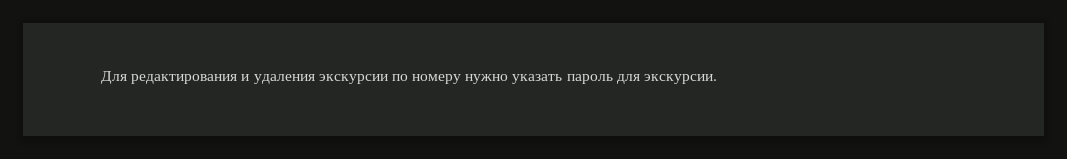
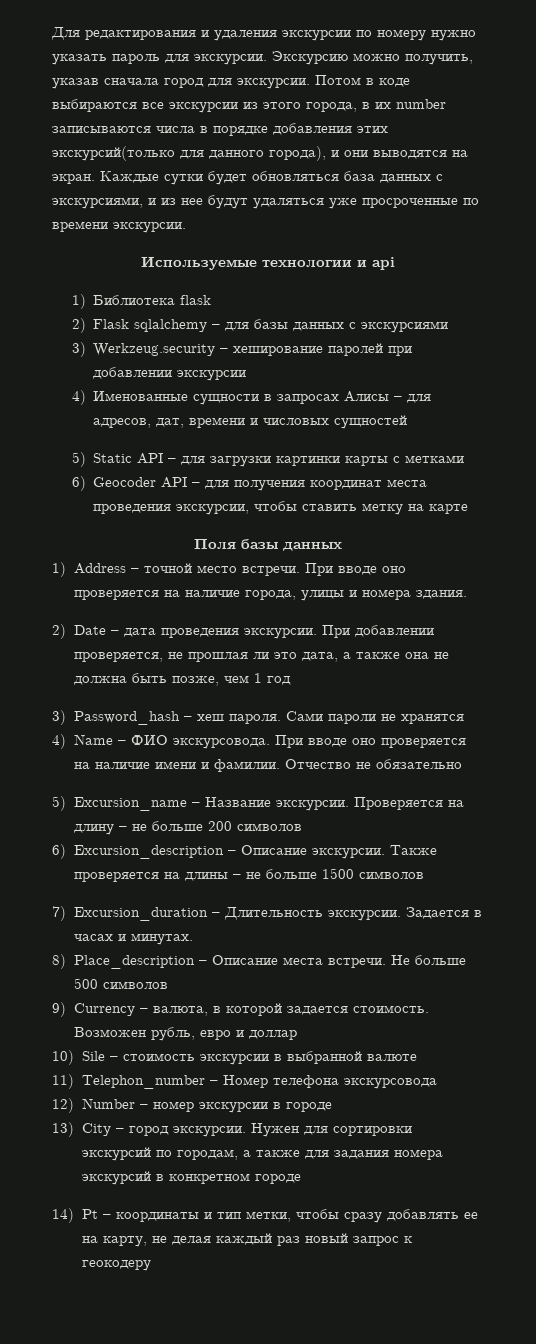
(718, 79) none -> [272,51,473,65] [52,75,410,89] [52,99,446,113] [52,123,388,136] [52,146,468,161] [52,171,443,185] [52,195,479,209] [52,221,186,233] [141,256,395,270] [71,294,212,309] [71,318,449,333] [71,342,413,357] [93,367,247,381] [71,390,432,405] [93,415,408,429] [71,452,465,467] [71,476,428,491] [93,501,469,515] [194,539,342,551] [52,562,406,577] [73,589,467,601] [52,624,434,639] [73,652,449,662] [73,673,291,686] [52,710,464,725] [52,734,466,749] [73,759,462,772] [52,796,464,811] [73,821,302,835] [52,844,437,859] [73,868,424,882] [52,906,482,921] [73,933,193,945] [52,954,466,969] [73,978,168,989] [52,1002,429,1017] [73,1027,297,1041] [52,1050,417,1065] [52,1074,437,1089] [52,1098,332,1113] [52,1122,412,1137] [81,1147,443,1161] [81,1171,301,1185] [52,1208,478,1223] [81,1233,413,1247] [81,1260,151,1271] Экскурсию можно получить, указав сначала город для экскурсии. Потом в коде выбираются все экскурсии из этого города, в их number записываются числа в порядке добавления этих экскурсий(только для данного города), и они выводятся на экран. Каждые сутки будет обновляться база данных с экскурсиями, и из нее будут удаляться уже просроченные по времени экскурсии. // Используемые технологии и api // 1) Библиотека flask // 2) Flask sqlalchemy – для базы данных с экскурсиями // 3) Werkzeug.security – хеширование паролей при добавлении экскурсии // 4) Именованные сущности в запросах Алисы – для адресов, дат, времени и числовых сущностей // 5) Static API – для загрузки картинки карты с метками // 6) Geocoder API – для получения координат места проведения экскурсии, чтобы ставить метку на карте // Поля базы данных // 1) Address – точной место встречи. При вводе оно проверяется на наличие города, улицы и номера здания. // 2) Date – дата проведения экскурсии. При добавлении проверяется, не прошлая ли это дата, а также она не должна быть позже, чем 1 год // 3) Password_hash – хеш пароля. Сами пароли не хранятся // 4) Name – ФИО экскурсовода. При вводе оно проверяется на наличие имени и фамилии. Отчество не обязательно // 5) Excursion_name – Название экскурсии. Проверяется на длину – не больше 200 символов // 6) Excursion_description – Описание экскурсии. Также проверяется на длины – не больше 1500 символов // 7) Excursion_duration – Длительность экскурсии. Задается в часах и минутах. // 8) Place_description – Описание места встречи. Не больше 500 символов // 9) Currency – валюта, в которой задается стоимость. Возможен рубль, евро и доллар // 10) Sile – стоимость экскурсии в выбранной валюте // 11) Telephon_number – Номер телефона экскурсовода // 12) Number – номер экскурсии в городе // 13) City – город экскурсии. Нужен для сортировки экскурсий по городам, а также для задания номера экскурсий в конкретном городе // 14) Pt – координаты и тип метки, чтобы сразу добавлять ее на карту, не делая каждый раз новый запрос к геокодеру

